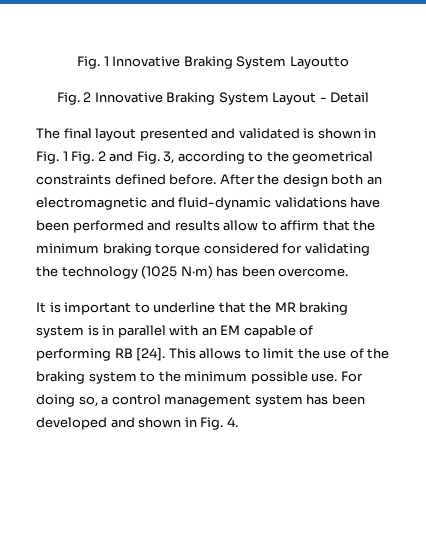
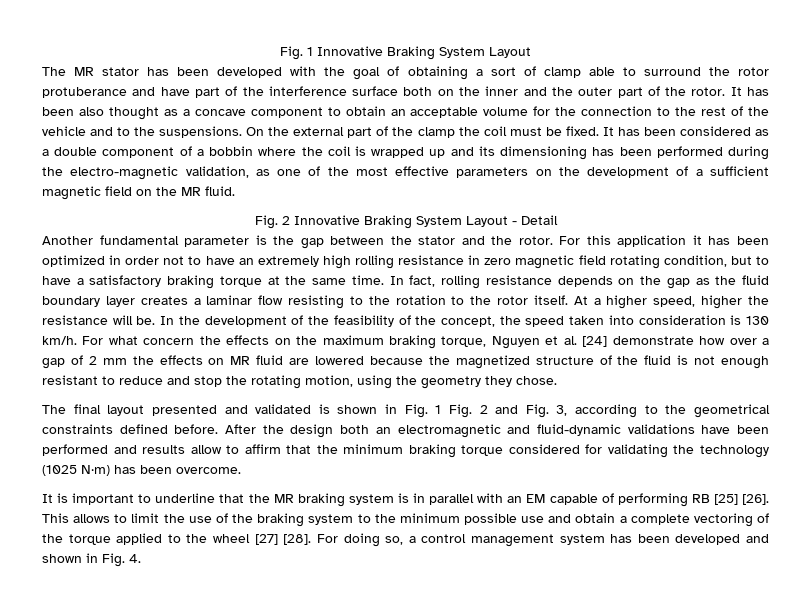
[289,56,349,69] Layoutto -> [489,47,531,58] [42,66,769,80] [42,86,769,98] [42,106,769,120] [42,126,769,138] [42,146,769,160] [42,166,769,180] [42,186,235,200] Layout // The MR stator has been developed with the goal of obtaining a sort of clamp able to surround the rotor protuberance and have part of the interference surface both on the inner and the outer part of the rotor. It has been also thought as a concave component to obtain an acceptable volume for the connection to the rest of the vehicle and to the suspensions. On the external part of the clamp the coil must be fixed. It has been considered as a double component of a bobbin where the coil is wrapped up and its dimensioning has been performed during the electro-magnetic validation, as one of the most effective parameters on the development of a sufficient magnetic field on the MR fluid.
(370, 97) none -> [42,235,769,249] [42,255,769,269] [42,275,769,289] [42,295,770,309] [42,315,769,327] [42,335,770,349] [42,355,769,369] [42,375,557,389] // Another fundamental parameter is the gap between the stator and the rotor. For this application it has been optimized in order not to have an extremely high rolling resistance in zero magnetic field rotating condition, but to have a satisfactory braking torque at the same time. In fact, rolling resistance depends on the gap as the fluid boundary layer creates a laminar flow resisting to the rotation to the rotor itself. At a higher speed, higher the resistance will be. In the development of the feasibility of the concept, the speed taken into consideration is 130 km/h. For what concern the effects on the maximum braking torque, Nguyen et al. [24] demonstrate how over a gap of 2 mm the effects on MR fluid are lowered because the magnetized structure of the fluid is not enough resistant to reduce and stop the rotating motion, using the geometry they chose.
[136,347,166,361] [24]. -> [713,494,769,505] [25] [26].
[311,373,338,382] use. -> [521,513,769,527] [42,533,312,545] use and obtain a complete vectoring of the torque applied to the wheel [27] [28].

